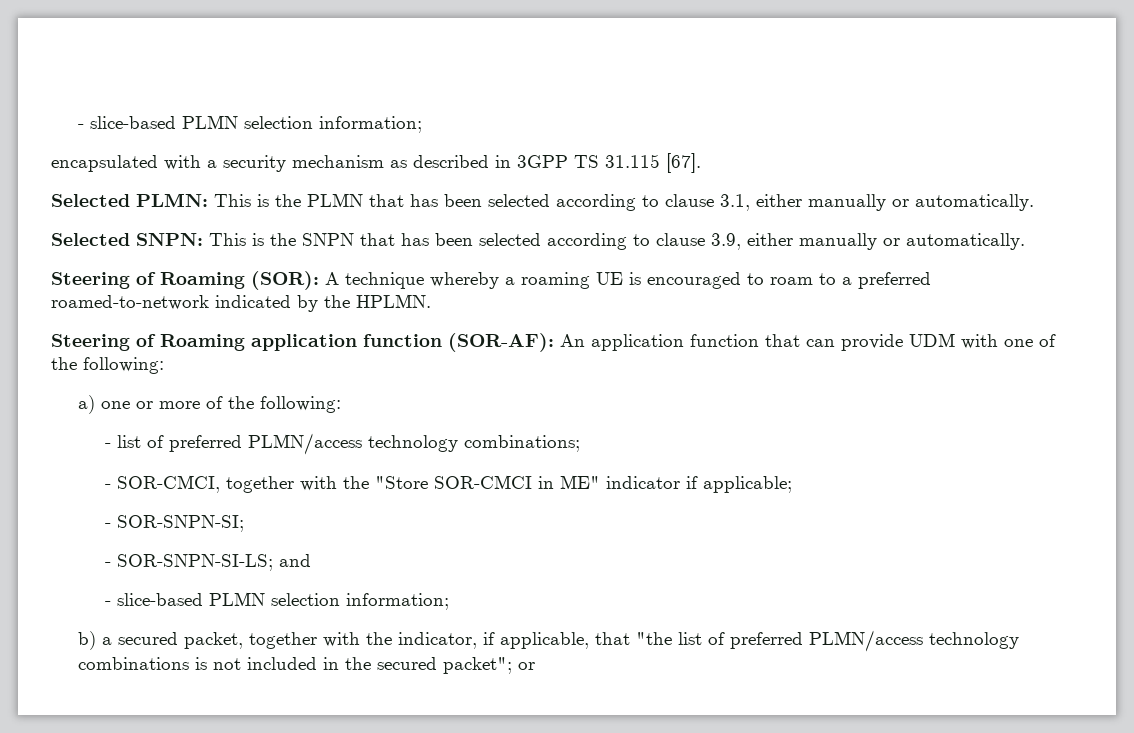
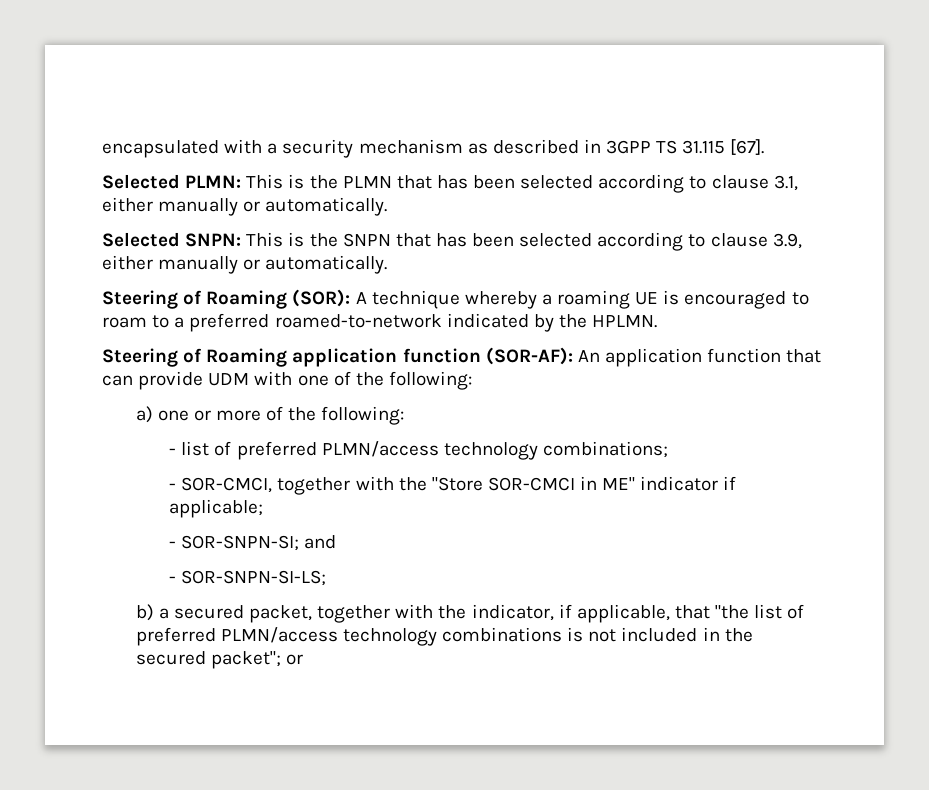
[78,115,423,133] - slice-based PLMN selection information; // -> (102, 149) none
(245, 523) none -> [304,535,337,549] and
[279,554,312,567] [105,592,450,610] and // - slice-based PLMN selection information; -> (327, 578) none

